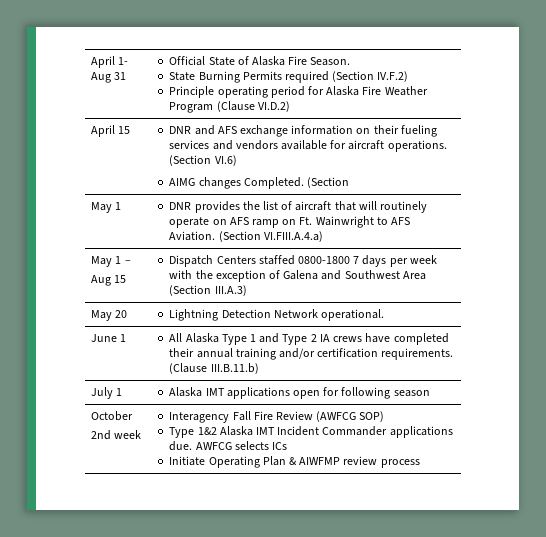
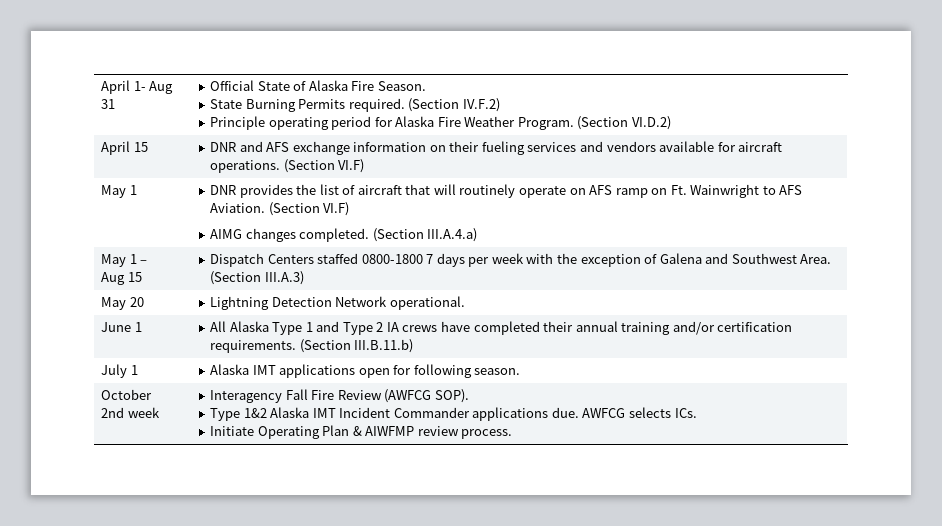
[284,71,329,83] required -> [348,98,405,112] required.
[169,101,255,113] Program (Clause -> [517,116,629,130] Program. (Section
[214,155,237,166] [169,177,349,189] VI.6) // AIMG changes Completed. (Section -> [338,159,365,173] VI.F)
[263,231,323,242] VI.FIII.A.4.a) -> [323,202,350,216] [210,228,478,242] VI.F) // AIMG changes completed. (Section III.A.4.a)
[402,271,426,280] Area -> [800,254,832,264] Area.
[169,363,208,374] (Clause -> [299,339,351,353] (Section
[393,390,430,397] season -> [474,368,521,375] season.
[359,411,385,422] SOP) -> [434,389,469,403] SOP).
[271,442,287,450] ICs -> [674,408,697,418] ICs.
[380,459,420,468] process -> [461,429,513,439] process.

